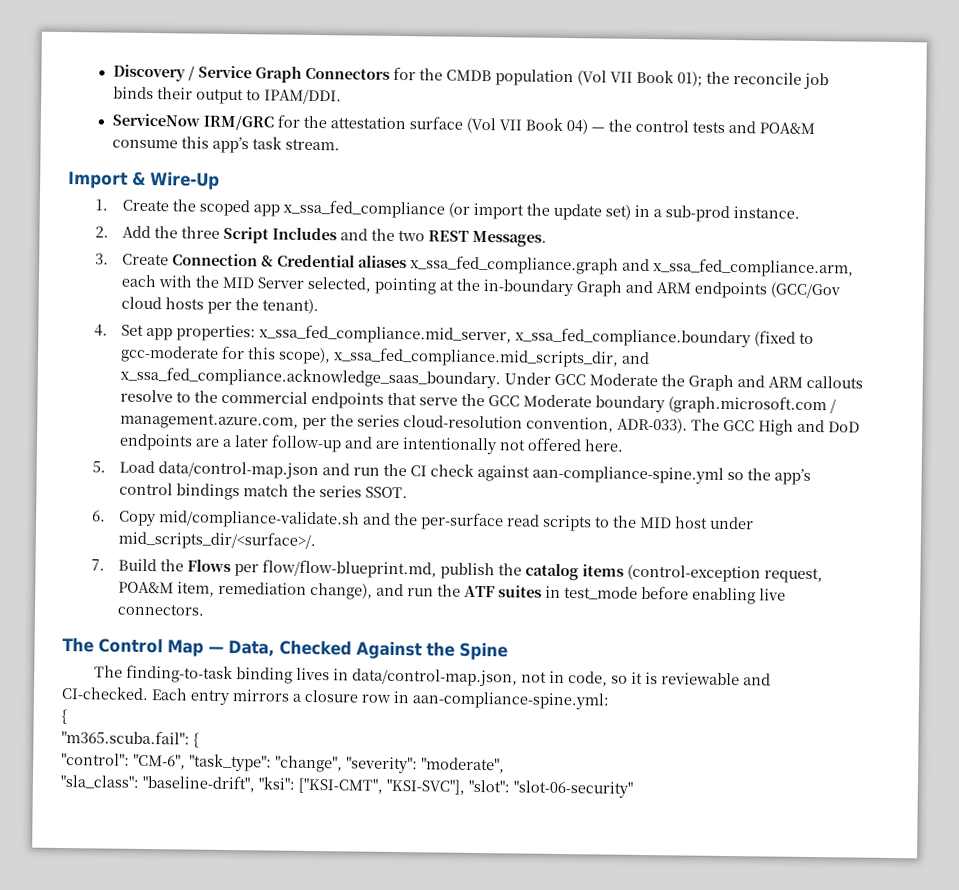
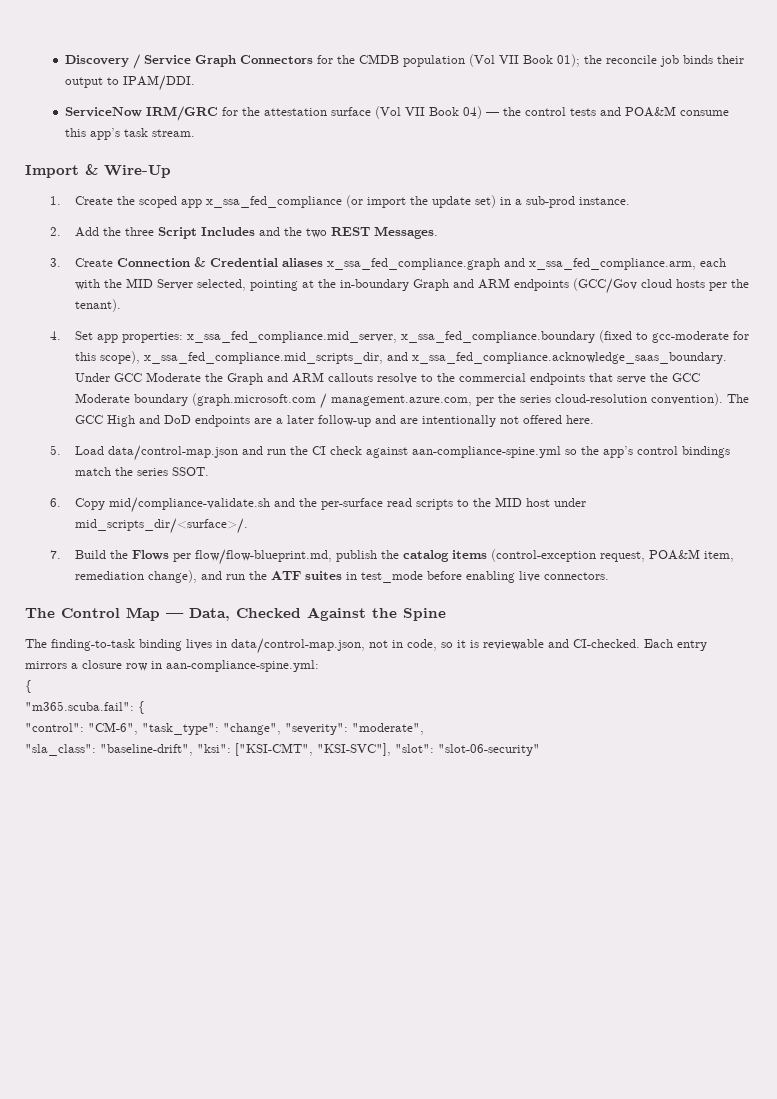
[526,416,689,434] convention, ADR-033). -> [651,393,724,406] convention).

